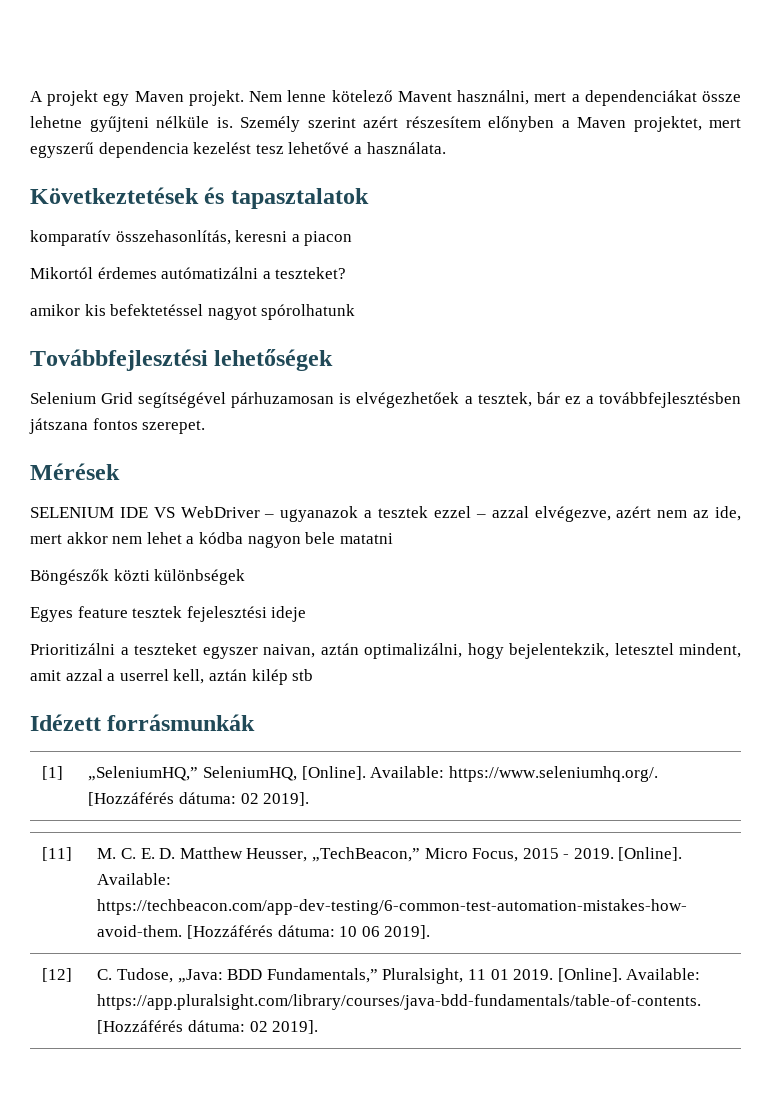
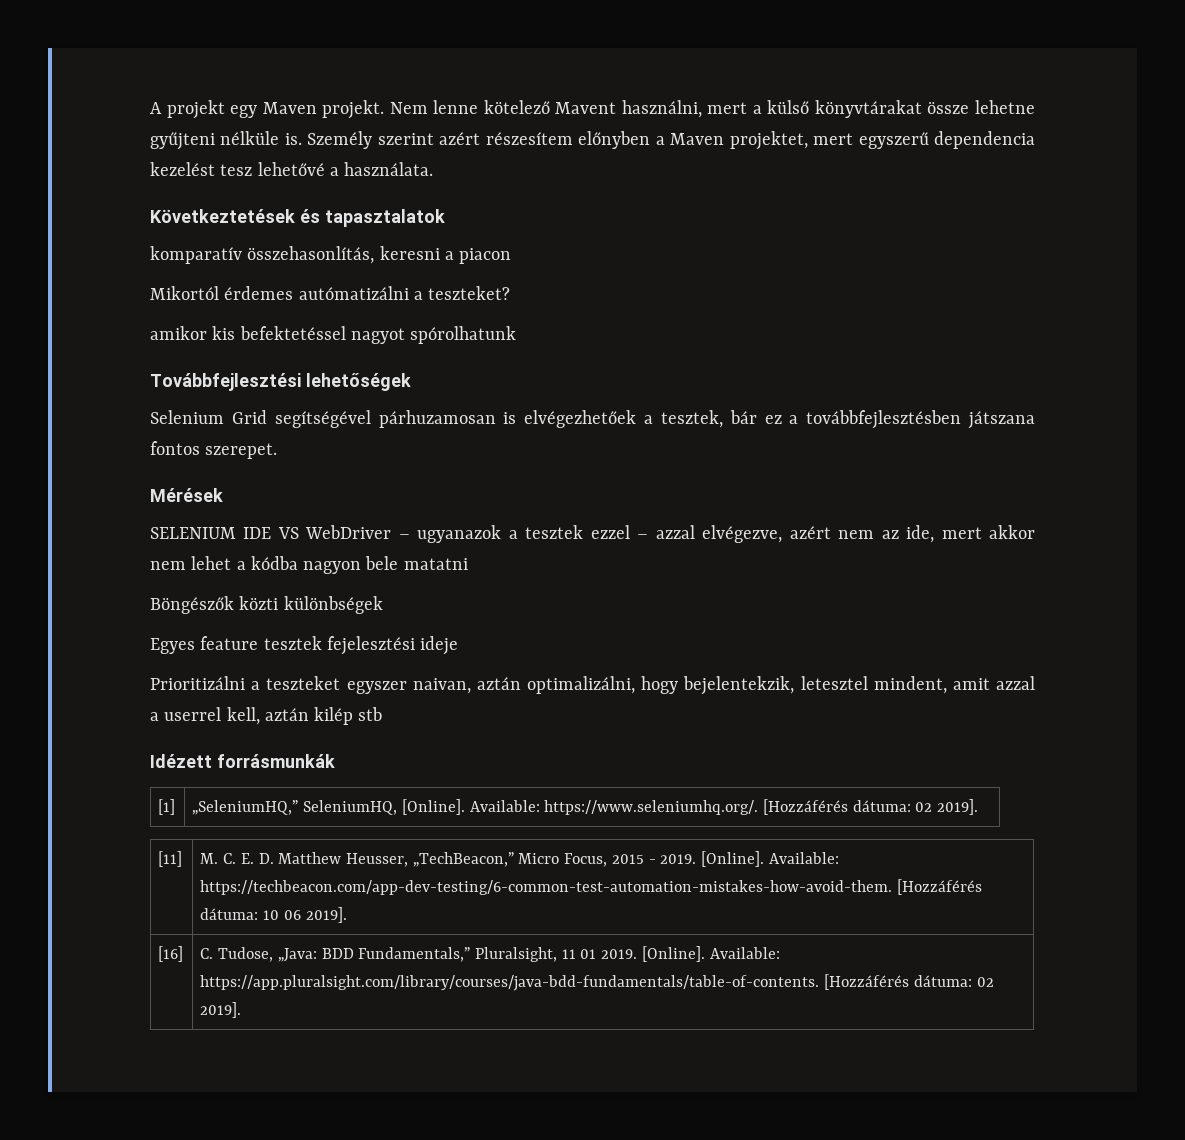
[584,90,697,106] dependenciákat -> [767,100,922,118] külső könyvtárakat
[42,968,73,982] [12] -> [158,946,184,962] [16]

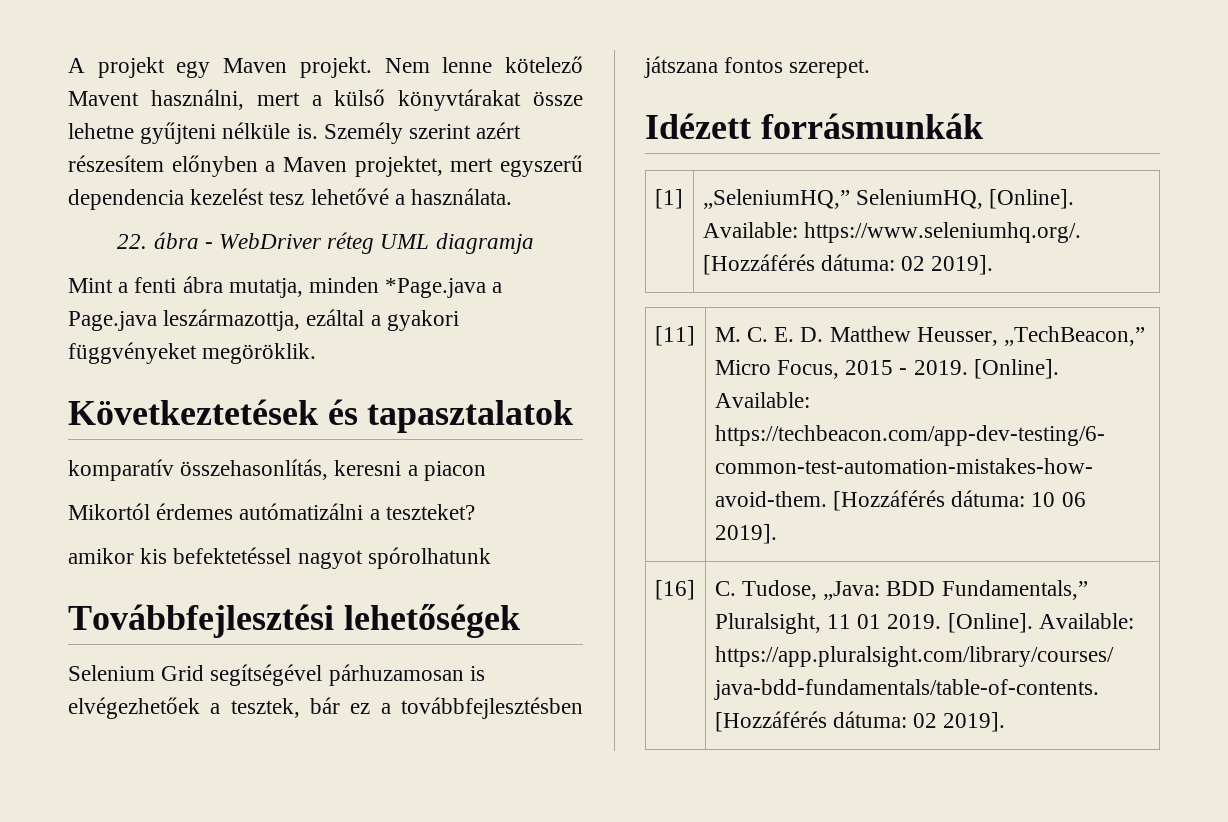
(434, 169) none -> [117,232,534,254] [68,276,503,298] [68,309,459,331] [68,342,317,364] // 22. ábra - WebDriver réteg UML diagramja // Mint a fenti ábra mutatja, minden *Page.java a Page.java leszármazottja, ezáltal a gyakori függvényeket megöröklik.
[150,488,223,502] [150,525,1036,543] [150,556,468,574] [150,596,383,614] [150,636,459,655] [150,676,1035,695] [150,707,383,725] // Mérések // SELENIUM IDE VS WebDriver – ugyanazok a tesztek ezzel – azzal elvégezve, azért nem az ide, mert akkor nem lehet a kódba nagyon bele matatni // Böngészők közti különbségek // Egyes feature tesztek fejelesztési ideje // Prioritizálni a teszteket egyszer naivan, aztán optimalizálni, hogy bejelentekzik, letesztel mindent, amit azzal a userrel kell, aztán kilép stb -> (871, 68) none

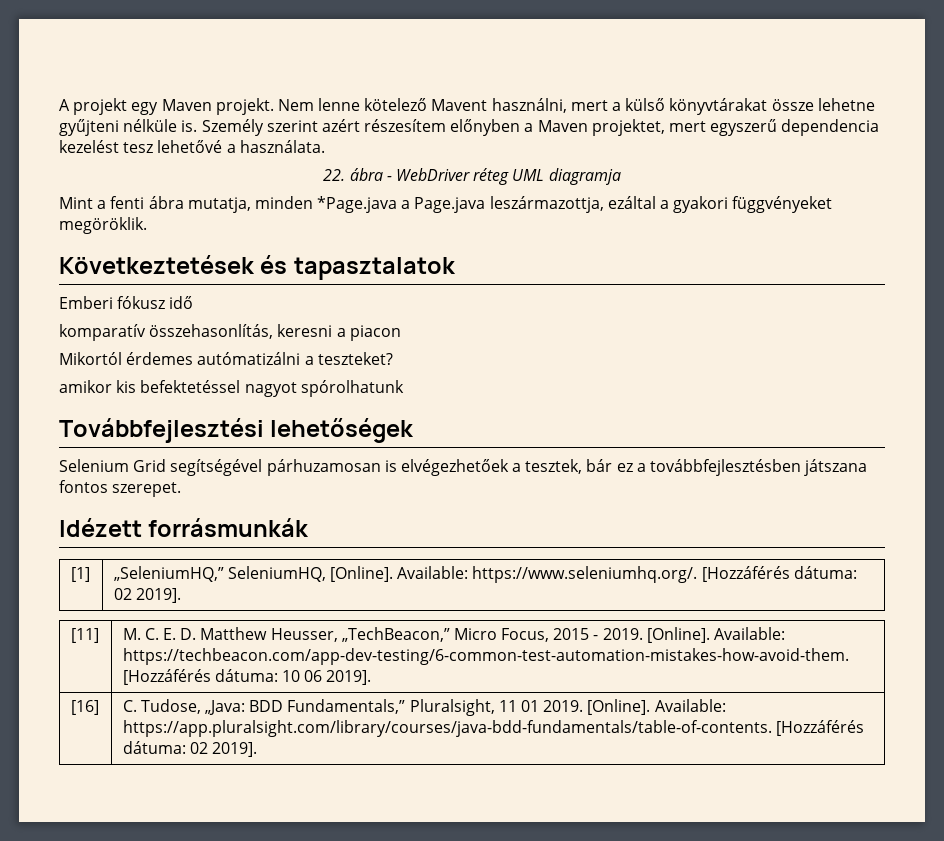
(574, 416) none -> [59,296,194,309] // Emberi fókusz idő

